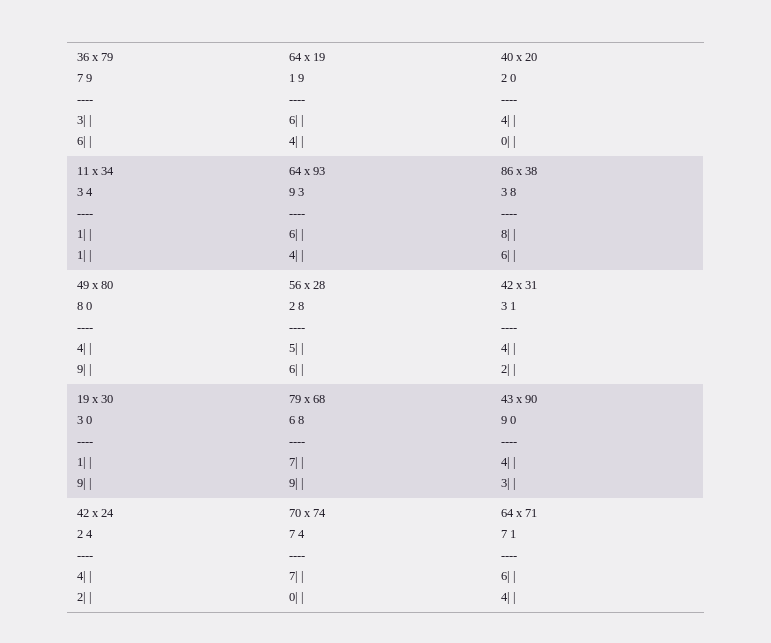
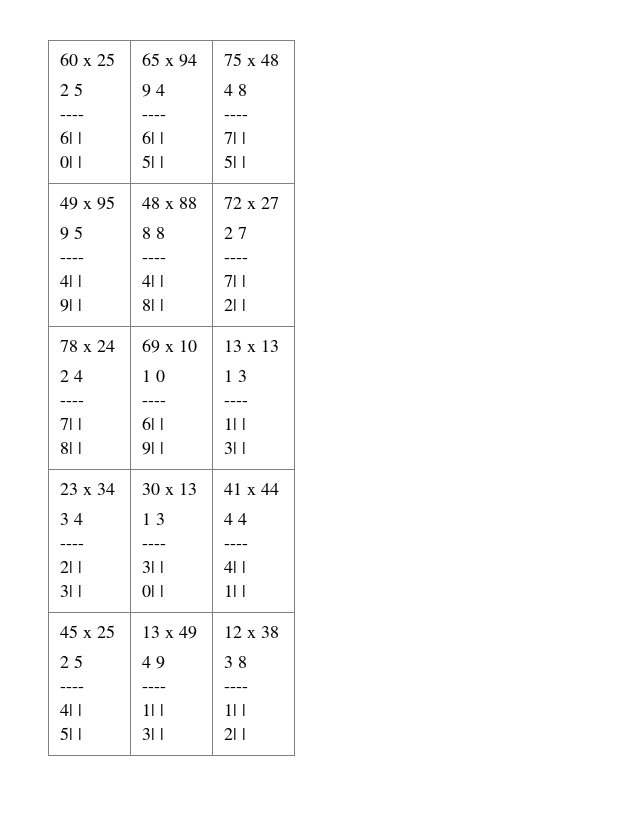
[76,53,114,61] [76,74,92,82] [76,100,93,103] [76,115,92,127] [76,136,92,148] [288,53,326,61] [288,74,304,82] [288,100,305,103] [288,115,304,127] [288,136,304,148] [500,53,538,61] [500,74,516,82] [500,100,517,103] [500,115,516,127] [500,136,516,148] [76,167,115,175] [76,188,93,196] [76,214,93,217] [76,229,92,241] [76,250,92,262] [288,167,326,175] [288,188,304,196] [288,214,305,217] [288,229,304,241] [288,250,304,262] [500,167,538,175] [500,188,516,196] [500,214,517,217] [500,229,516,241] [500,250,510,262] 36 x 79 // 7 9 // ---- // 3| | // 6| | | 64 x 19 // 1 9 // ---- // 6| | // 4| | | 40 x 20 // 2 0 // ---- // 4| | // 0| | // 11 x 34 // 3 4 // ---- // 1| | // 1| | | 64 x 93 // 9 3 // ---- // 6| | // 4| | | 86 x 38 // 3 8 // ---- // 8| | // 6| -> [59,53,115,66] [59,83,83,96] [59,115,84,120] [59,131,82,144] [59,156,82,168] [141,53,197,67] [141,84,165,97] [141,115,166,120] [141,131,164,144] [141,155,164,168] [223,53,279,66] [223,84,247,96] [223,115,248,120] [223,132,246,144] [223,155,237,168] 60 x 25 // 2 5 // ---- // 6| | // 0| | | 65 x 94 // 9 4 // ---- // 6| | // 5| | | 75 x 48 // 4 8 // ---- // 7| | // 5|
[101,281,114,289] [76,302,92,310] 80 // 8 0 -> [96,196,115,210] [59,226,83,240] 95 // 9 5
[288,281,326,289] [288,302,304,310] [288,328,305,331] [288,343,304,355] [288,364,304,376] [500,281,538,289] [500,302,516,310] [500,328,517,331] [500,343,516,355] [500,364,516,376] [76,395,114,403] [76,416,92,424] [76,442,93,445] [76,457,92,469] [76,478,92,490] [288,395,326,403] [288,416,304,424] [288,442,305,445] [288,457,304,469] [288,478,304,490] [500,395,538,403] [500,416,516,424] [500,442,517,445] [500,457,516,469] [500,478,516,490] [76,509,89,517] 56 x 28 // 2 8 // ---- // 5| | // 6| | | 42 x 31 // 3 1 // ---- // 4| | // 2| | // 19 x 30 // 3 0 // ---- // 1| | // 9| | | 79 x 68 // 6 8 // ---- // 7| | // 9| | | 43 x 90 // 9 0 // ---- // 4| | // 3| | // 42 -> [141,197,197,209] [141,227,165,239] [141,258,166,263] [141,275,164,287] [141,299,164,311] [223,197,279,209] [223,227,247,239] [223,258,248,263] [223,275,246,287] [223,299,246,311] [59,340,78,352] 48 x 88 // 8 8 // ---- // 4| | // 8| | | 72 x 27 // 2 7 // ---- // 7| | // 2| | // 78
[76,571,92,583] [76,592,92,604] [288,509,327,517] [288,530,305,538] [288,556,305,559] [288,571,304,583] [288,592,304,604] [500,509,538,517] [500,530,516,538] [500,556,517,559] [500,571,516,583] [500,592,510,604] // 4| | // 2| | | 70 x 74 // 7 4 // ---- // 7| | // 0| | | 64 x 71 // 7 1 // ---- // 6| | // 4| -> [59,418,82,430] [59,442,82,454] [141,339,197,353] [141,370,165,382] [141,401,166,406] [141,417,164,430] [141,442,164,455] [223,340,279,352] [223,370,247,382] [223,401,248,406] [223,418,246,430] [223,442,246,454] [59,483,115,495] [59,513,83,525] [59,544,84,549] [59,561,82,573] [59,585,82,597] [141,483,197,495] [141,513,165,525] [141,544,166,549] [141,561,164,573] [141,585,164,597] [223,483,279,495] [223,513,247,525] [223,544,248,549] [223,561,246,573] [223,585,246,597] [59,625,115,638] [59,655,83,668] [59,687,84,692] [59,704,82,716] [59,727,82,740] [141,626,197,639] [141,656,165,669] [141,687,166,692] [141,704,164,716] [141,728,164,740] [223,626,279,638] [223,656,247,668] [223,687,248,692] [223,704,246,716] [223,728,237,740] // 7| | // 8| | | 69 x 10 // 1 0 // ---- // 6| | // 9| | | 13 x 13 // 1 3 // ---- // 1| | // 3| | // 23 x 34 // 3 4 // ---- // 2| | // 3| | | 30 x 13 // 1 3 // ---- // 3| | // 0| | | 41 x 44 // 4 4 // ---- // 4| | // 1| | // 45 x 25 // 2 5 // ---- // 4| | // 5| | | 13 x 49 // 4 9 // ---- // 1| | // 3| | | 12 x 38 // 3 8 // ---- // 1| | // 2|

